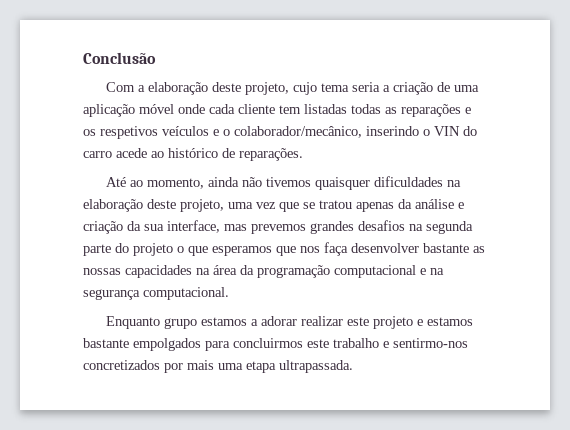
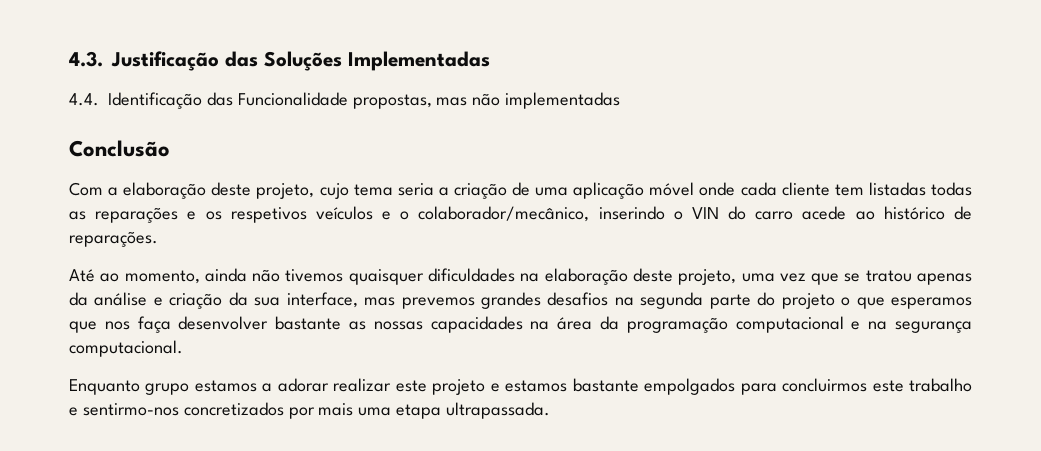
(83, 58) none -> [69,51,490,71] [69,92,621,109] 4.3. Justificação das Soluções Implementadas // 4.4. Identificação das Funcionalidade propostas, mas não implementadas //

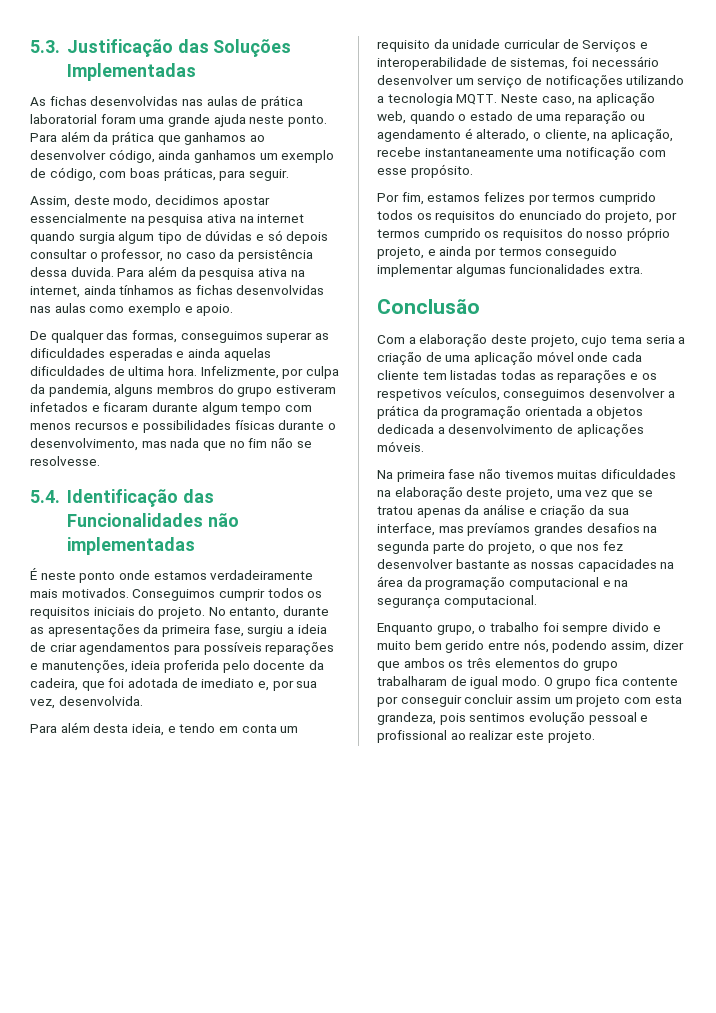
[69,51,103,67] 4.3. -> [30,40,60,53] 5.3.
[69,92,621,109] 4.4. Identificação das Funcionalidade propostas, mas não implementadas -> [30,95,303,109] [30,114,327,127] [30,131,265,145] [30,149,335,163] [30,167,289,181] [30,195,270,208] [30,213,305,226] [30,230,329,244] [30,249,313,262] [30,266,305,280] [30,285,325,298] [30,303,234,316] [30,330,329,343] [30,348,271,361] [30,366,339,379] [30,384,336,397] [30,402,312,415] [30,420,336,433] [30,438,312,451] [30,456,100,466] [30,489,214,507] [66,513,239,527] [66,537,195,555] [30,568,314,583] [30,588,323,601] [30,606,329,619] [30,624,327,637] [30,642,335,655] [30,660,324,673] [30,678,318,691] [30,696,143,709] [30,722,299,736] [377,39,648,52] [377,56,659,70] [377,75,685,88] [377,93,655,106] [377,111,645,124] [377,128,673,142] [377,147,666,160] [377,164,473,178] [377,192,656,205] [377,210,677,223] [377,227,670,241] [377,246,618,259] [377,264,643,277] As fichas desenvolvidas nas aulas de prática laboratorial foram uma grande ajuda neste ponto. Para além da prática que ganhamos ao desenvolver código, ainda ganhamos um exemplo de código, com boas práticas, para seguir. // Assim, deste modo, decidimos apostar essencialmente na pesquisa ativa na internet quando surgia algum tipo de dúvidas e só depois consultar o professor, no caso da persistência dessa duvida. Para além da pesquisa ativa na internet, ainda tínhamos as fichas desenvolvidas nas aulas como exemplo e apoio. // De qualquer das formas, conseguimos superar as dificuldades esperadas e ainda aquelas dificuldades de ultima hora. Infelizmente, por culpa da pandemia, alguns membros do grupo estiveram infetados e ficaram durante algum tempo com menos recursos e possibilidades físicas durante o desenvolvimento, mas nada que no fim não se resolvesse. // 5.4. Identificação das Funcionalidades não implementadas // É neste ponto onde estamos verdadeiramente mais motivados. Conseguimos cumprir todos os requisitos iniciais do projeto. No entanto, durante as apresentações da primeira fase, surgiu a ideia de criar agendamentos para possíveis reparações e manutenções, ideia proferida pelo docente da cadeira, que foi adotada de imediato e, por sua vez, desenvolvida. // Para além desta ideia, e tendo em conta um requisito da unidade curricular de Serviços e interoperabilidade de sistemas, foi necessário desenvolver um serviço de notificações utilizando a tecnologia MQTT. Neste caso, na aplicação web, quando o estado de uma reparação ou agendamento é alterado, o cliente, na aplicação, recebe instantaneamente uma notificação com esse propósito. // Por fim, estamos felizes por termos cumprido todos os requisitos do enunciado do projeto, por termos cumprido os requisitos do nosso próprio projeto, e ainda por termos conseguido implementar algumas funcionalidades extra.
[315,206,972,222] [69,232,158,247] [69,268,247,284] veículos e o colaborador/mecânico, inserindo o VIN do carro acede ao histórico de reparações. // Até ao momento, ainda -> [445,388,675,401] [377,405,644,419] [377,424,644,437] [377,441,424,452] [377,469,476,482] veículos, conseguimos desenvolver a prática da programação orientada a objetos dedicada a desenvolvimento de aplicações móveis. // Na primeira fase
[348,269,424,285] quaisquer -> [557,470,598,479] muitas
[401,297,475,309] prevemos -> [467,523,531,536] prevíamos
[781,293,835,309] projeto -> [487,542,535,554] projeto,
[891,297,973,309] [69,316,171,333] esperamos que nos faça -> [576,541,623,551] nos fez
[145,378,973,395] [69,402,551,419] grupo estamos a adorar realizar este projeto e estamos bastante empolgados para concluirmos este trabalho e sentirmo-nos concretizados por mais uma etapa ultrapassada. -> [436,622,661,635] [377,639,684,653] [377,658,618,671] [377,676,678,689] [377,694,682,707] [377,712,649,725] [377,730,595,743] grupo, o trabalho foi sempre divido e muito bem gerido entre nós, podendo assim, dizer que ambos os três elementos do grupo trabalharam de igual modo. O grupo fica contente por conseguir concluir assim um projeto com esta grandeza, pois sentimos evolução pessoal e profissional ao realizar este projeto.

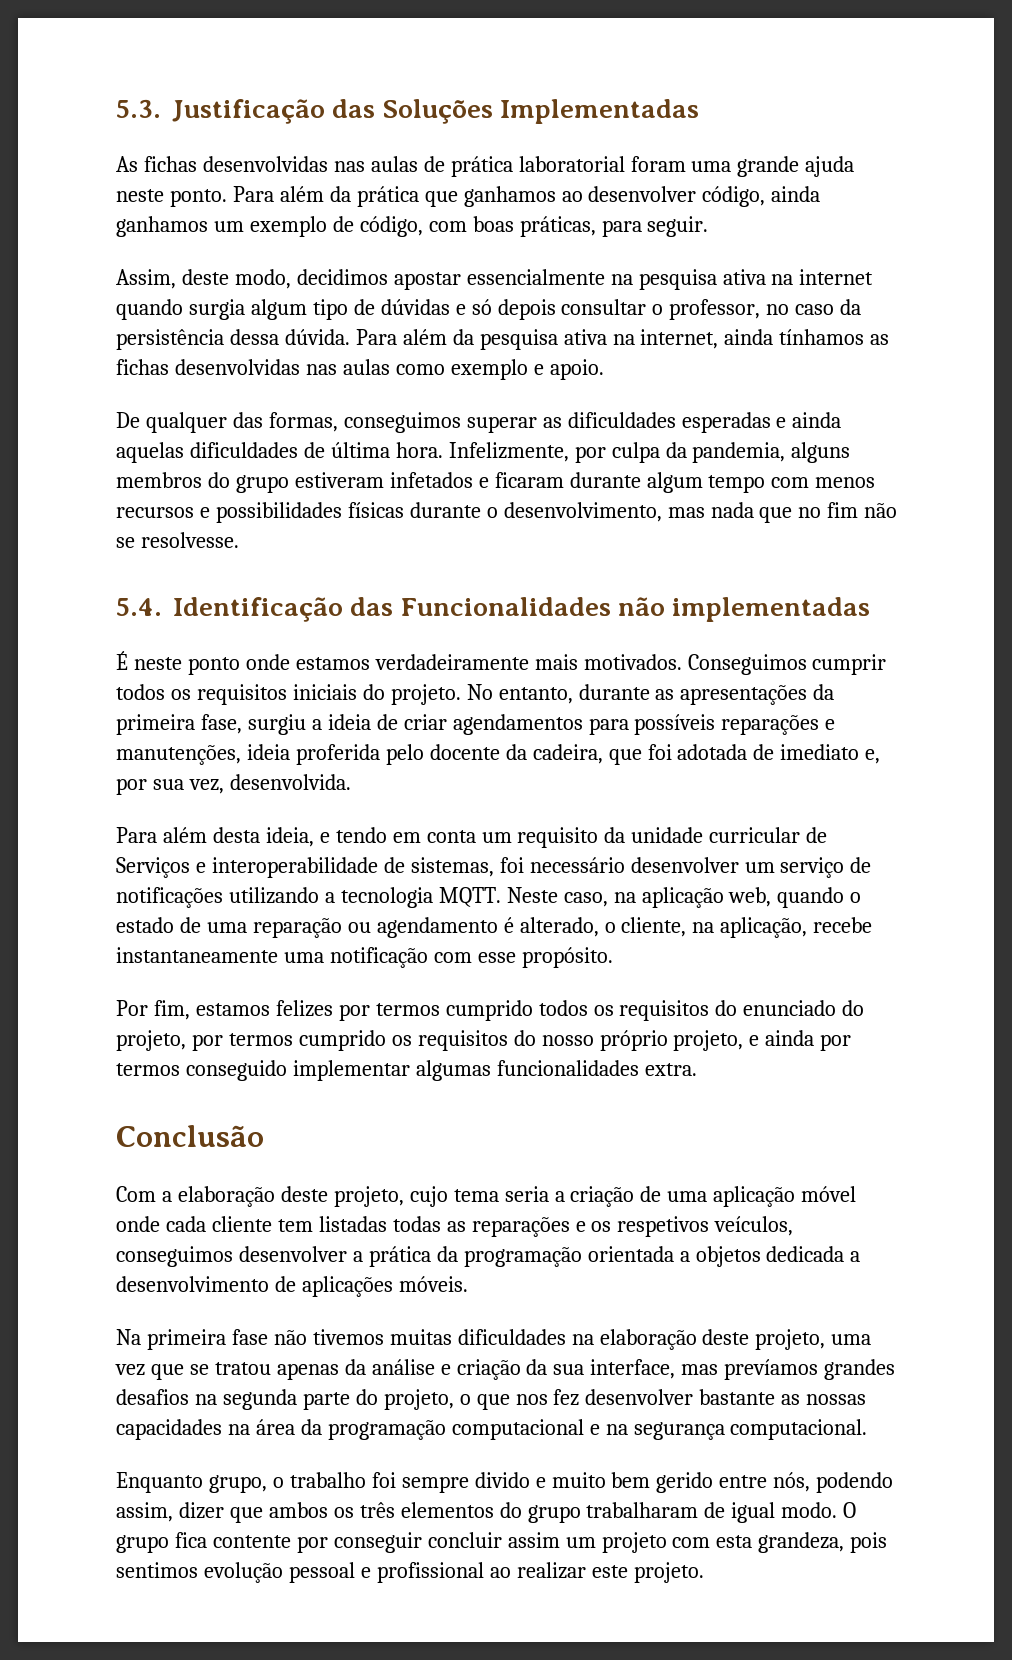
[70,267,114,277] duvida. -> [284,329,350,345] dúvida.
[128,366,165,376] ultima -> [330,442,390,458] última

